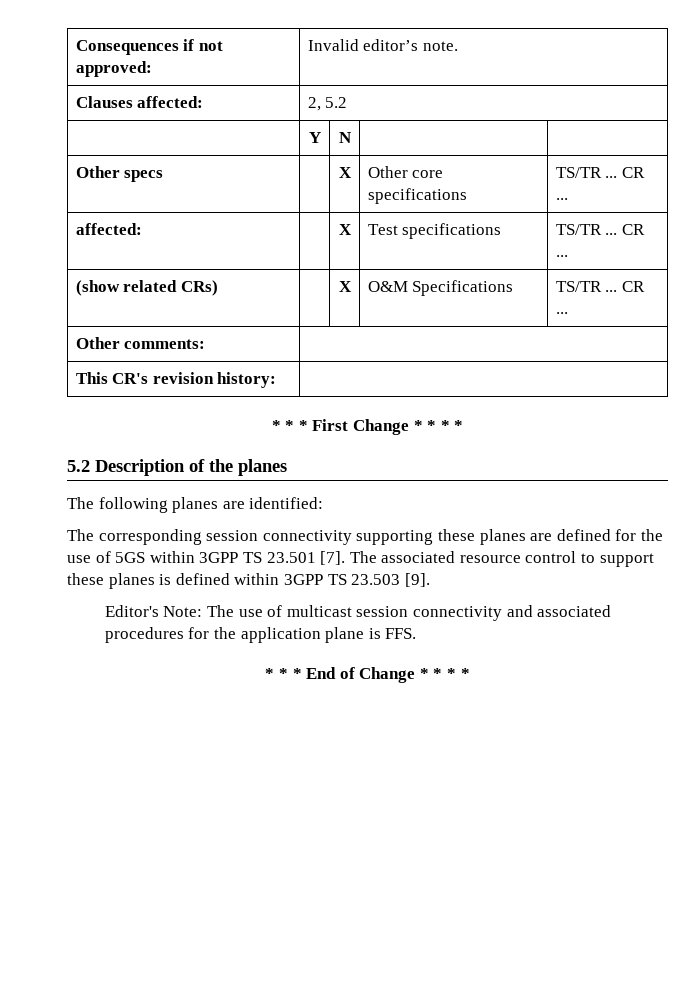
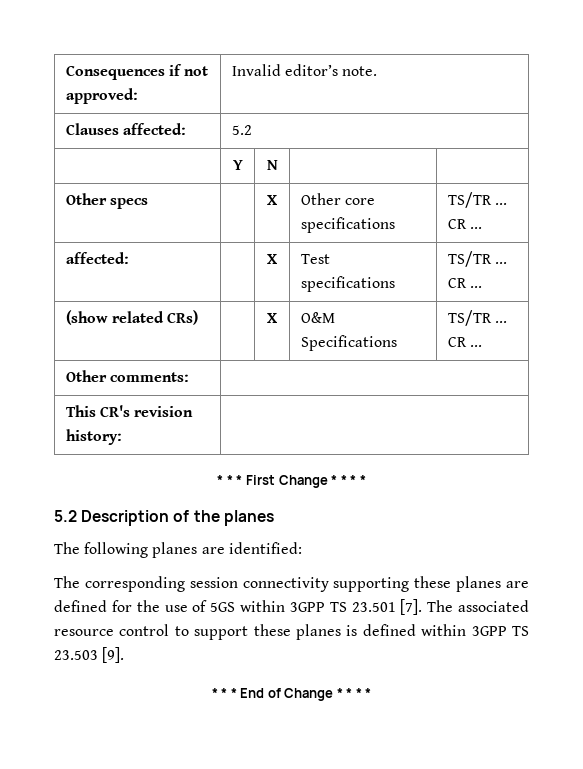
[307,97,321,111] 2, -> (186, 129) none
[104,605,612,621] [104,627,417,643] // Editor's Note: The use of multicast session connectivity and associated procedures for the application plane is FFS. -> (125, 655) none

